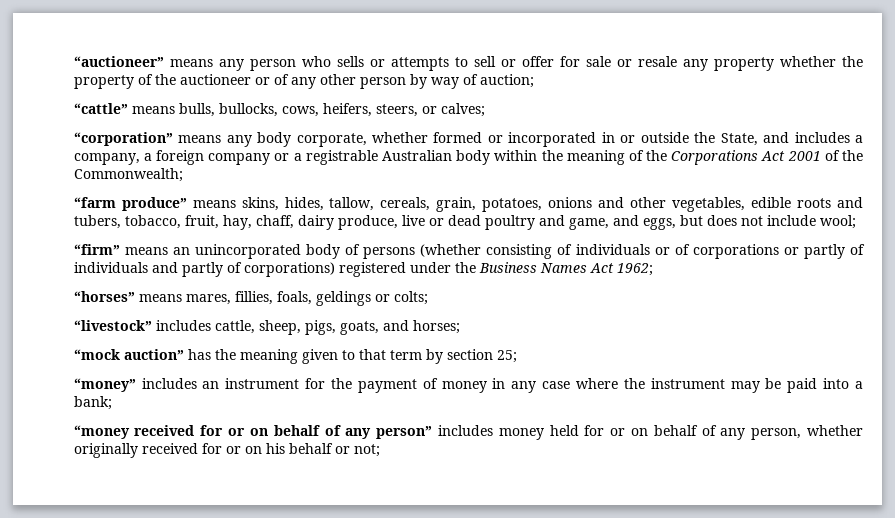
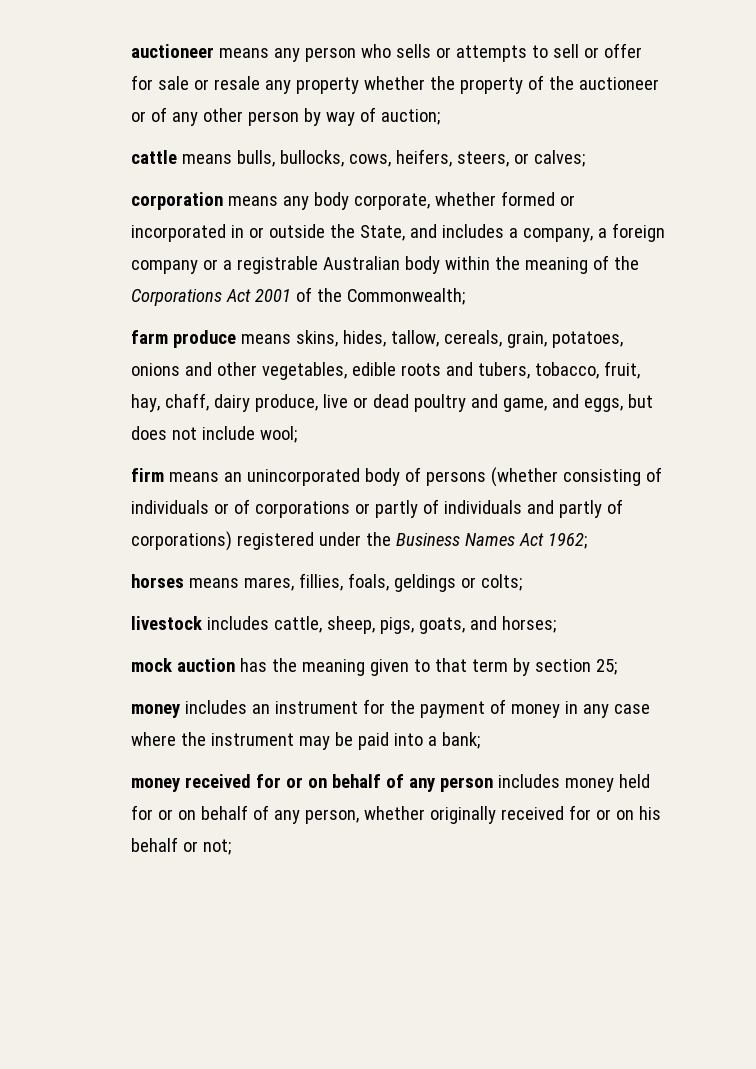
[73,56,164,67] “auctioneer” -> [131,44,215,58] auctioneer
[73,103,128,114] “cattle” -> [131,150,178,164] cattle
[73,132,173,146] “corporation” -> [131,192,224,210] corporation
[73,197,187,211] “farm produce” -> [131,330,237,348] farm produce
[73,244,120,255] “firm” -> [131,468,165,482] firm
[73,291,135,302] “horses” -> [131,574,185,588] horses
[73,320,152,331] “livestock” -> [131,616,203,630] livestock
[73,349,184,360] “mock auction” -> [131,658,236,672] mock auction
[73,378,136,392] “money” -> [131,704,181,718] money
[73,425,130,439] “money -> [131,778,181,792] money
[376,426,433,439] person” -> [440,777,494,792] person

